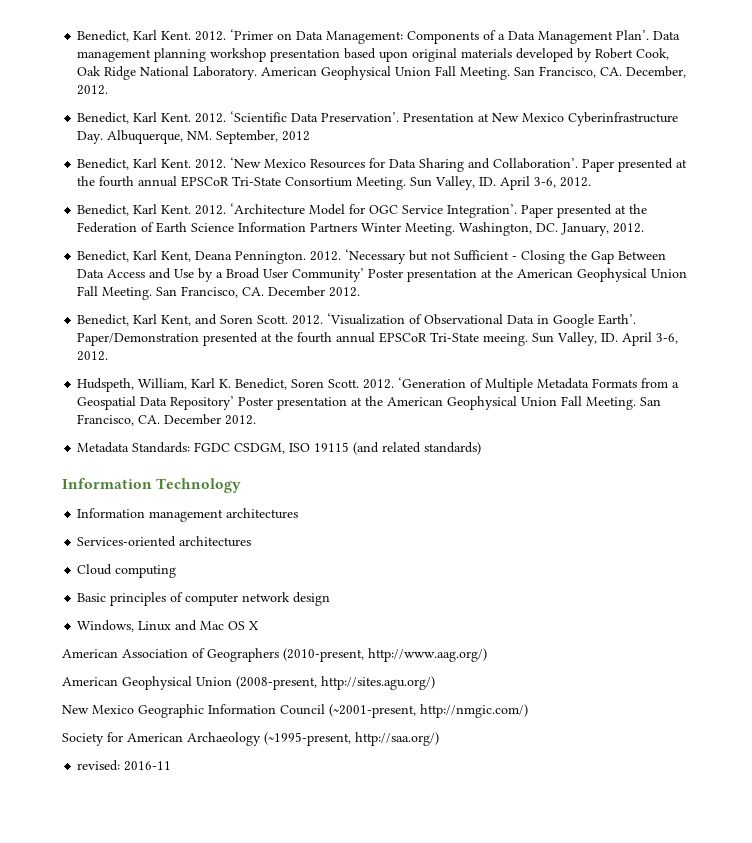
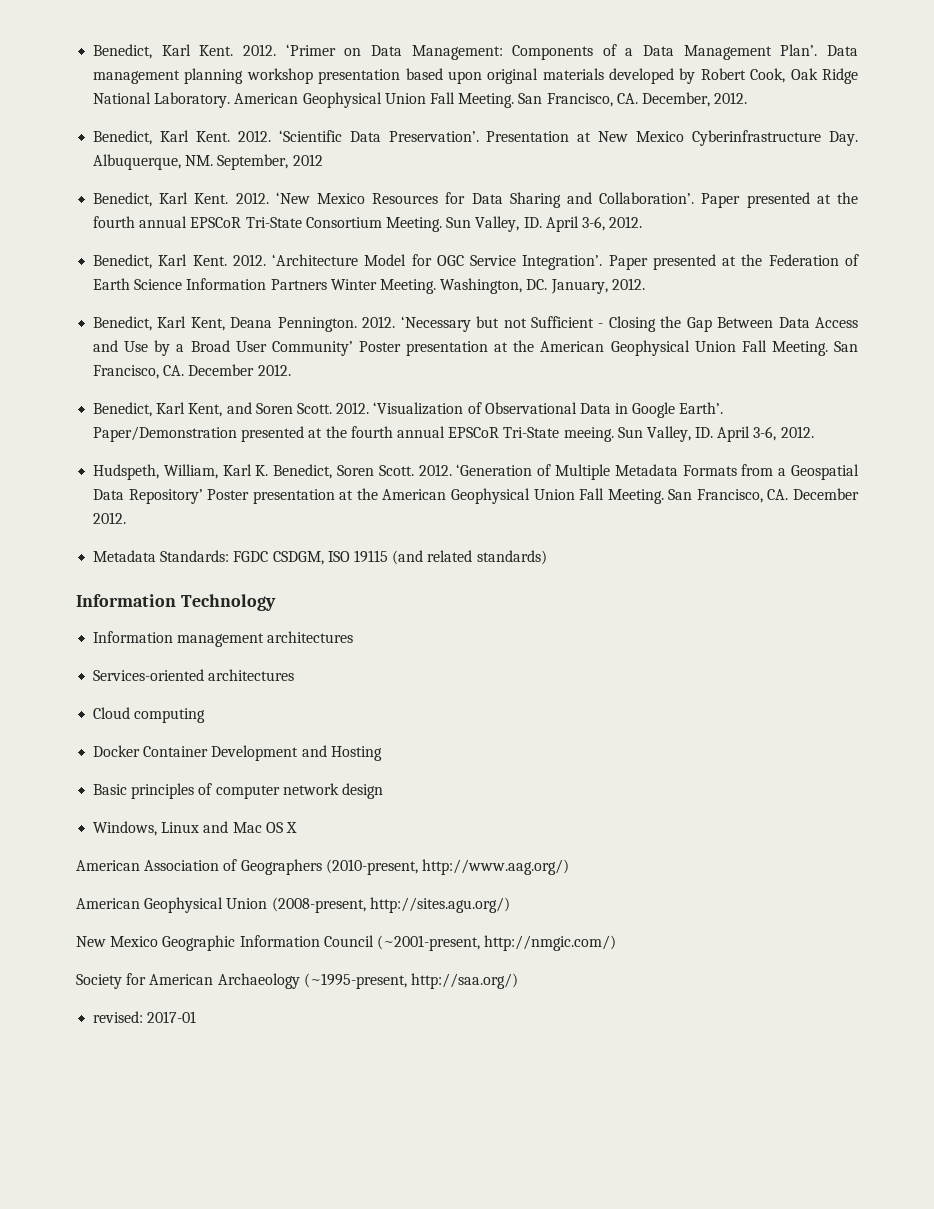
(177, 571) none -> [93,745,382,761] // Docker Container Development and Hosting
[124,761,172,771] 2016-11 -> [147,1011,197,1023] 2017-01

